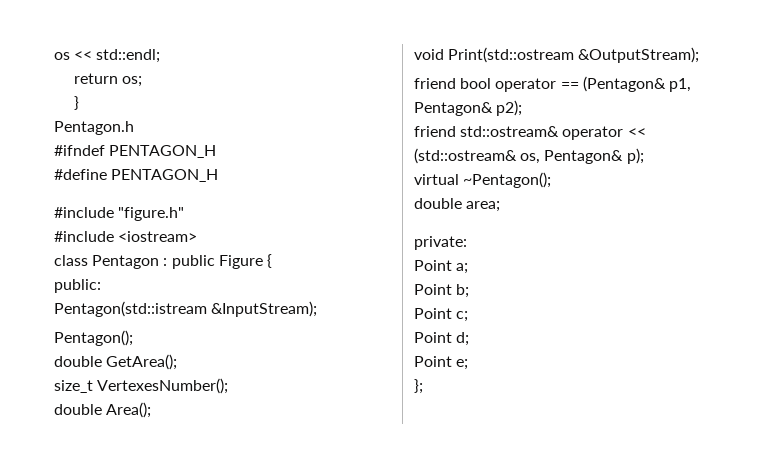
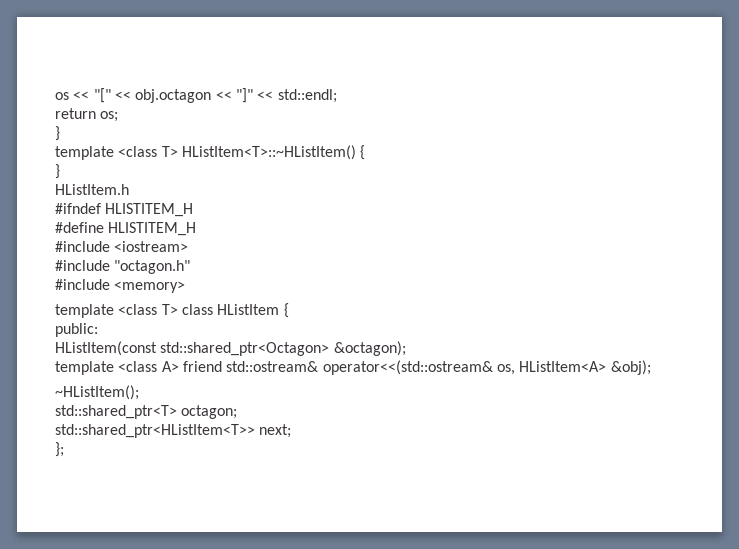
[96,49,161,63] [73,73,143,87] [73,96,79,110] [54,121,134,135] std::endl; // return os; // } // Pentagon.h -> [93,88,337,103] [55,108,119,122] [55,126,60,141] [55,145,366,160] [55,164,60,179] [55,184,129,195] "[" << obj.octagon << "]" << std::endl; // return os; // } // template <class T> HListItem<T>::~HListItem() { // } // HListItem.h
[109,145,217,158] PENTAGON_H -> [105,203,194,217] HLISTITEM_H
[111,169,219,182] [54,207,185,221] PENTAGON_H // #include "figure.h" -> [108,222,197,236] HLISTITEM_H
[54,254,272,269] [54,279,101,293] [54,301,318,317] [54,330,133,346] [54,354,178,370] [54,378,229,394] [54,402,152,418] [414,47,700,63] [414,76,691,92] [414,100,523,116] [414,126,646,140] [414,148,644,164] [414,172,552,188] [414,198,501,212] [414,236,467,250] [414,260,469,274] [414,284,470,298] [414,308,469,322] [414,332,470,346] [414,356,469,370] class Pentagon : public Figure { // public: // Pentagon(std::istream &InputStream); // Pentagon(); // double GetArea(); // size_t VertexesNumber(); // double Area(); // void Print(std::ostream &OutputStream); // friend bool operator == (Pentagon& p1, Pentagon& p2); // friend std::ostream& operator << (std::ostream& os, Pentagon& p); // virtual ~Pentagon(); // double area; // private: // Point a; // Point b; // Point c; // Point d; // Point e; -> [55,260,191,274] [55,279,186,293] [55,303,289,318] [55,323,98,337] [55,341,406,356] [55,360,651,375] [55,385,139,400] [55,405,238,419] [55,424,292,438] #include "octagon.h" // #include <memory> // template <class T> class HListItem { // public: // HListItem(const std::shared_ptr<Octagon> &octagon); // template <class A> friend std::ostream& operator<<(std::ostream& os, HListItem<A> &obj); // ~HListItem(); // std::shared_ptr<T> octagon; // std::shared_ptr<HListItem<T>> next;

